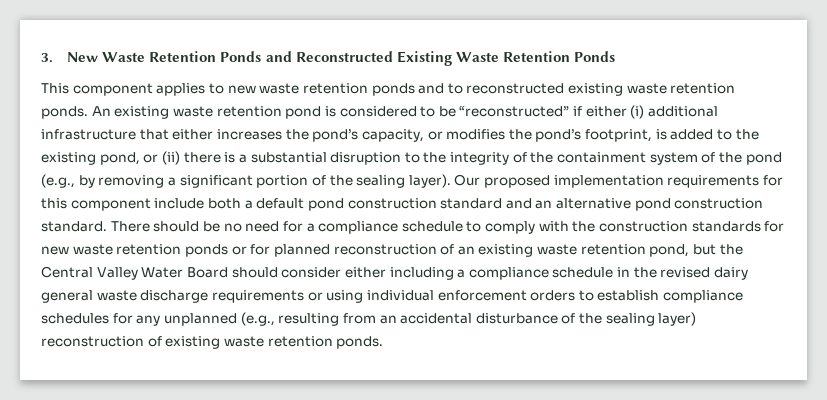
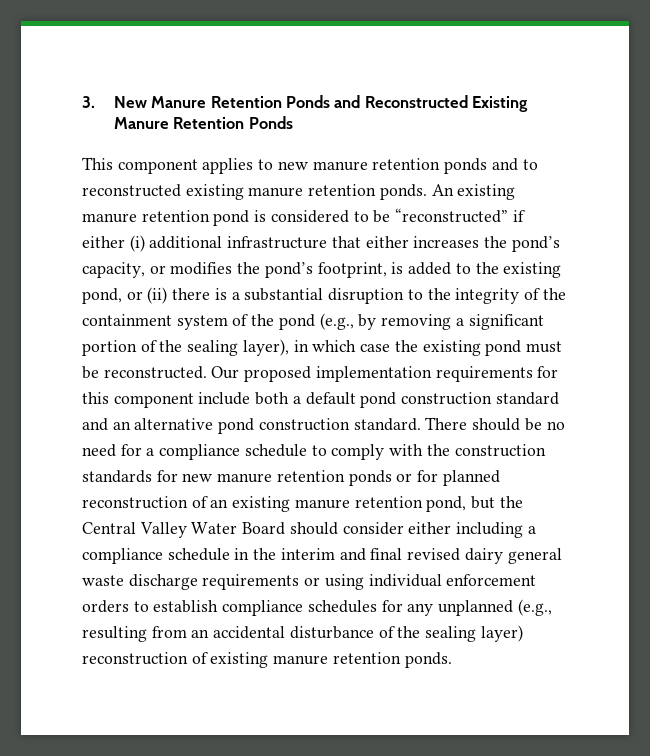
[102,52,146,62] Waste -> [151,96,207,108] Manure
[455,52,499,62] Waste -> [113,117,169,129] Manure
[259,83,300,94] waste -> [312,161,368,171] manure
[626,83,667,94] waste -> [248,187,304,197] manure
[172,106,213,117] waste -> [82,213,137,223] manure
[408,174,451,188] layer). -> [242,339,562,356] [82,366,207,379] layer), in which case the existing pond must be reconstructed.
[72,244,113,255] waste -> [217,473,273,483] manure
[537,244,578,255] waste -> [294,499,350,509] manure
(657, 272) none -> [280,548,403,561] interim and final
[223,336,264,347] waste -> [273,655,329,665] manure

